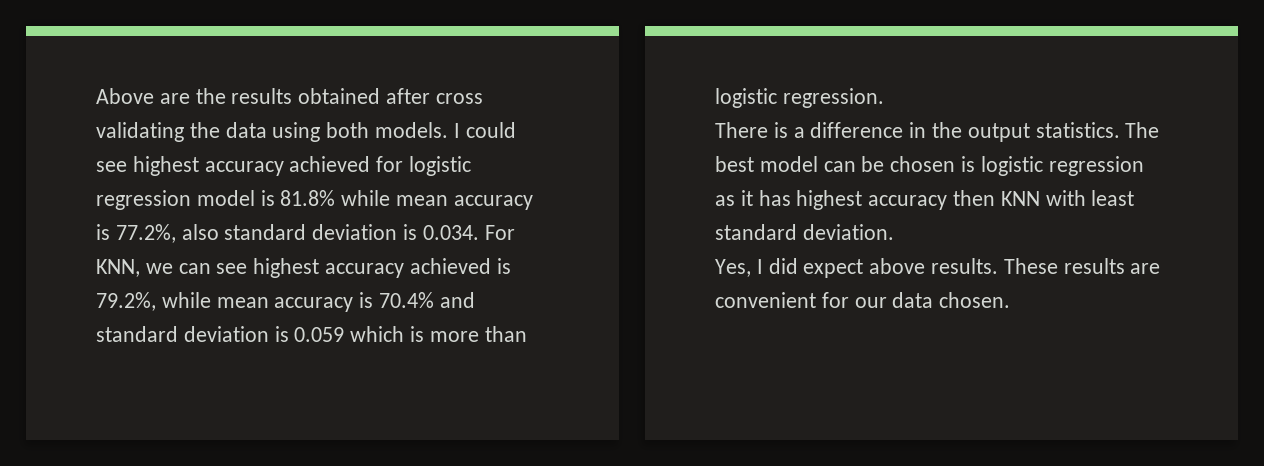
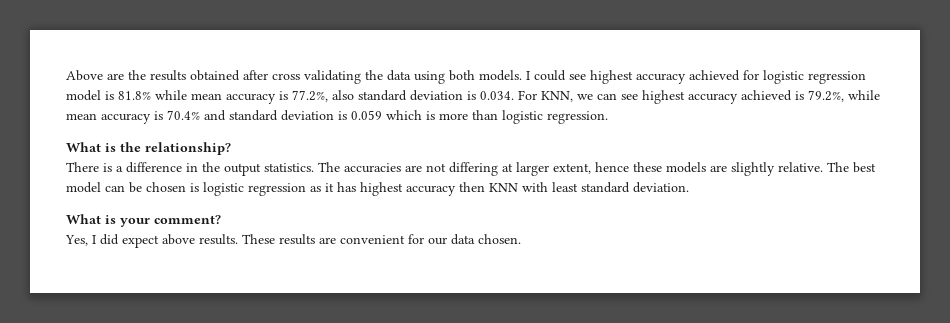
(884, 98) none -> [66,142,231,155] // What is the relationship?
(1160, 130) none -> [344,162,849,176] accuracies are not differing at larger extent, hence these models are slightly relative. The
(894, 232) none -> [66,214,221,227] // What is your comment?

